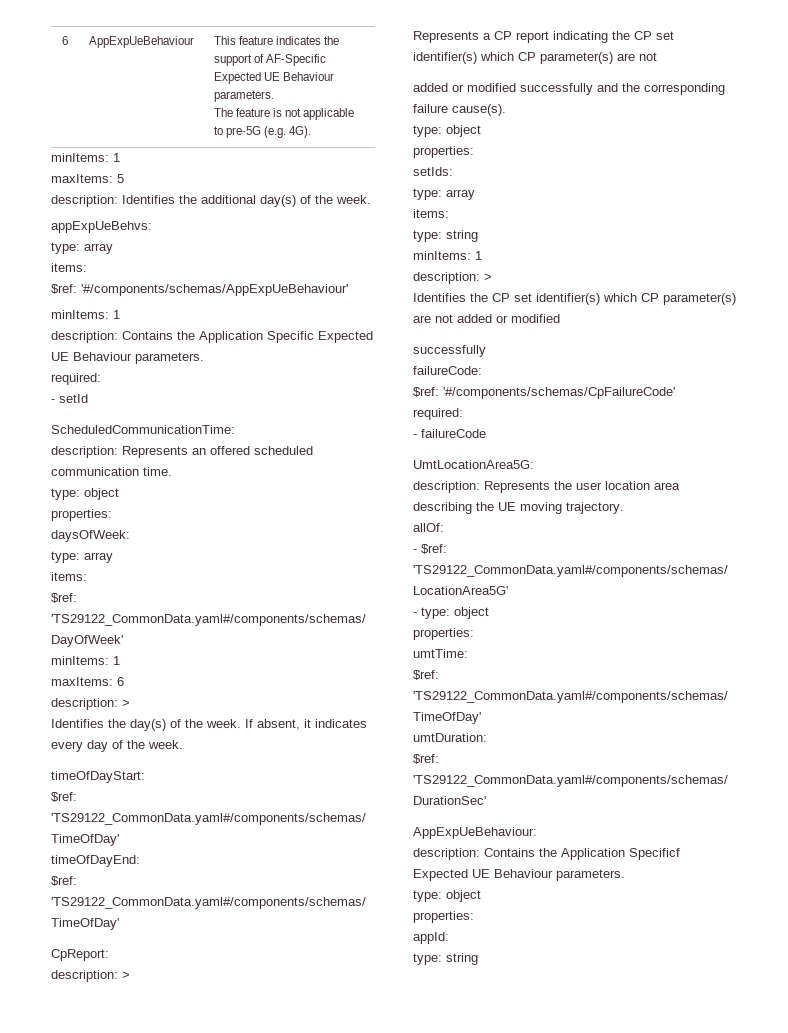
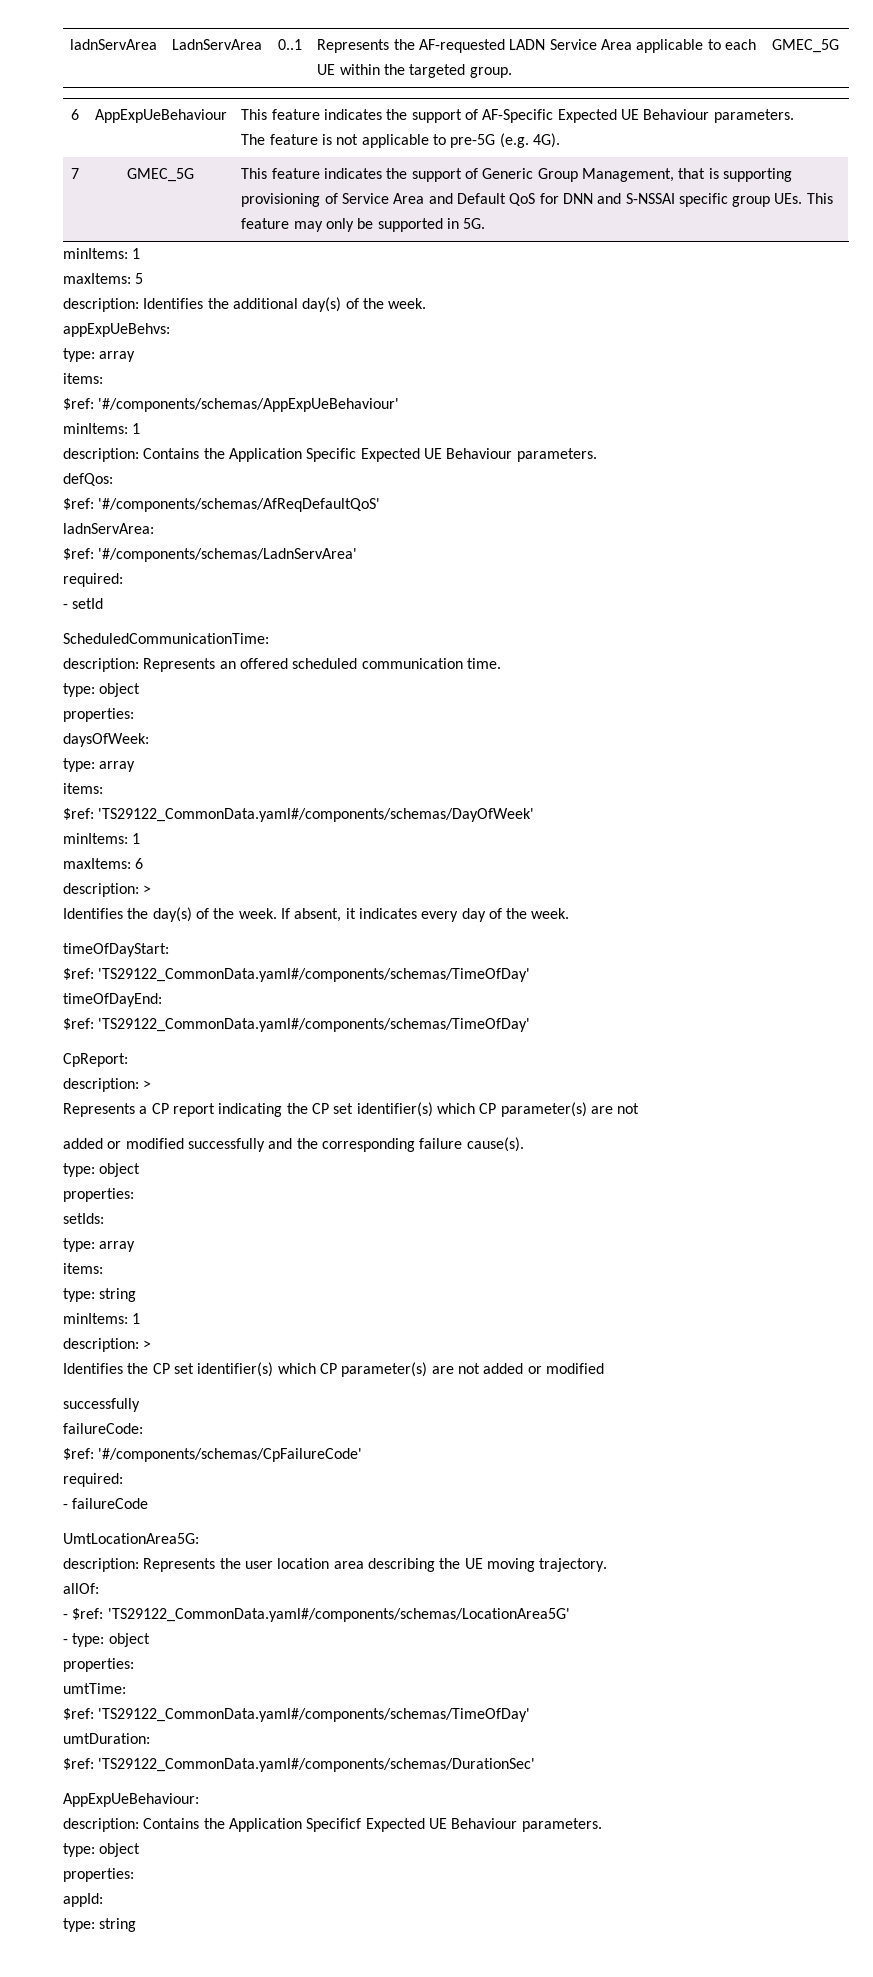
(62, 40) none -> [70,39,158,50] [172,39,263,50] [278,39,303,50] [317,39,756,53] [317,64,512,78] [772,39,840,53] ladnServArea | LadnServArea | 0..1 | Represents the AF-requested LADN Service Area applicable to each UE within the targeted group. | GMEC_5G //
(312, 132) none -> [71,168,79,179] [127,168,194,182] [241,168,792,182] [241,193,833,207] [241,218,486,232] // 7 | GMEC_5G | This feature indicates the support of Generic Group Management, that is supporting provisioning of Service Area and Default QoS for DNN and S-NSSAI specific group UEs. This feature may only be supported in 5G.
(204, 358) none -> [63,473,113,486] [63,498,381,512] [63,523,154,534] [63,548,358,562] // defQos: // $ref: '#/components/schemas/AfReqDefaultQoS' // ladnServArea: // $ref: '#/components/schemas/LadnServArea'

